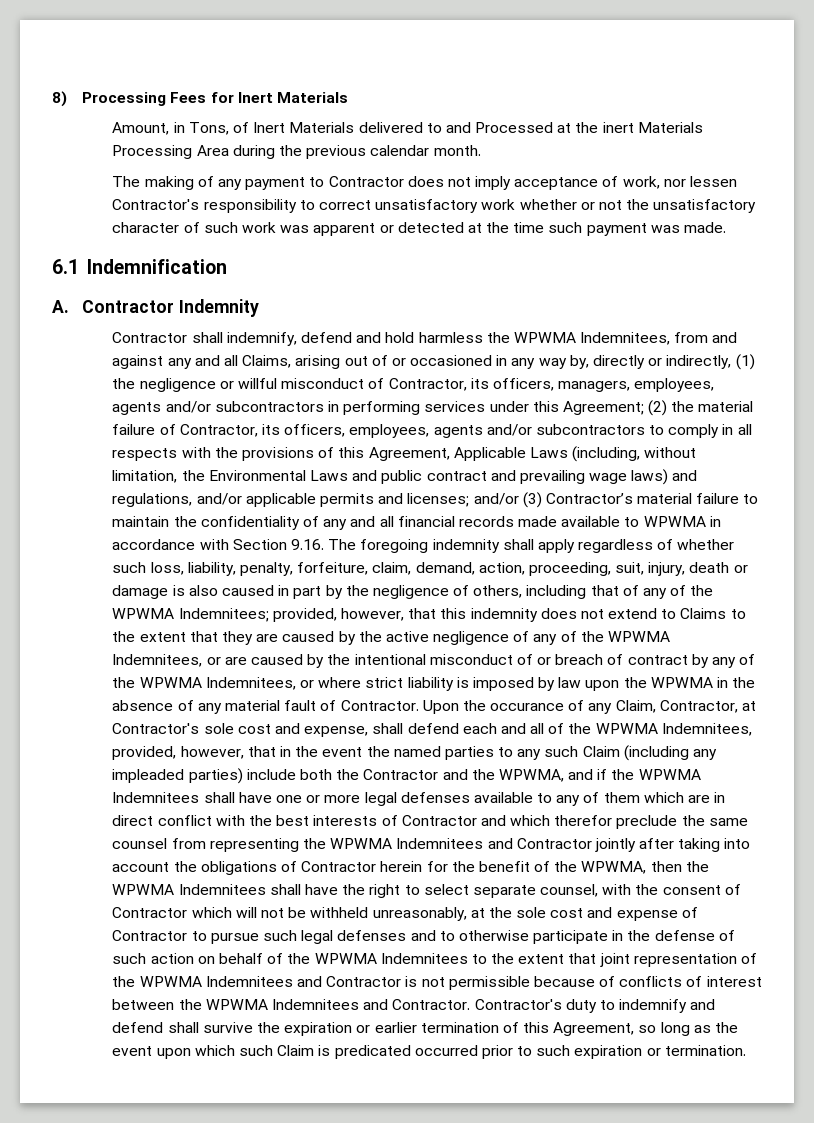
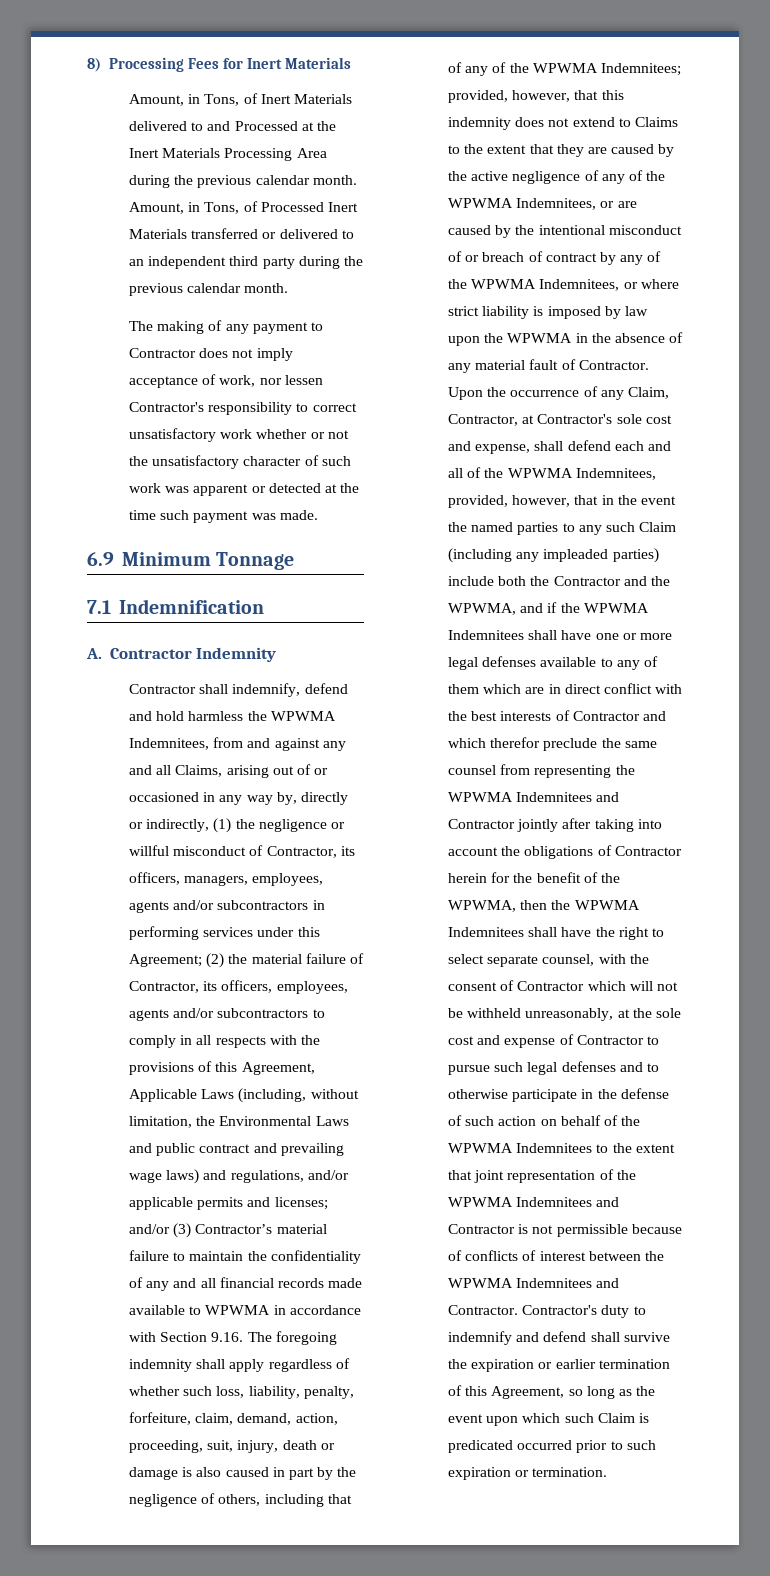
[602,122,634,133] inert -> [129,148,160,158] Inert
(481, 150) none -> [129,201,358,214] [129,228,354,239] [129,256,363,269] [129,283,289,296] Amount, in Tons, of Processed Inert Materials transferred or delivered to an independent third party during the previous calendar month.
[52,259,79,274] 6.1 -> [87,552,295,570] [87,600,111,614] 6.9 Minimum Tonnage // 7.1
[490,703,565,711] occurance -> [510,390,580,397] occurrence

